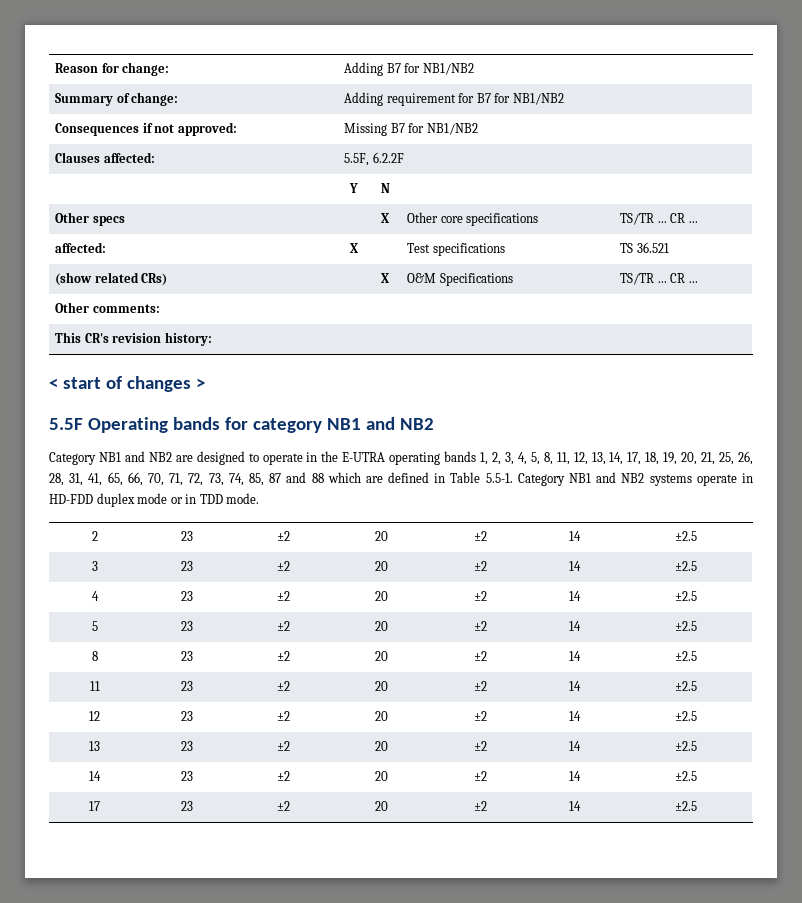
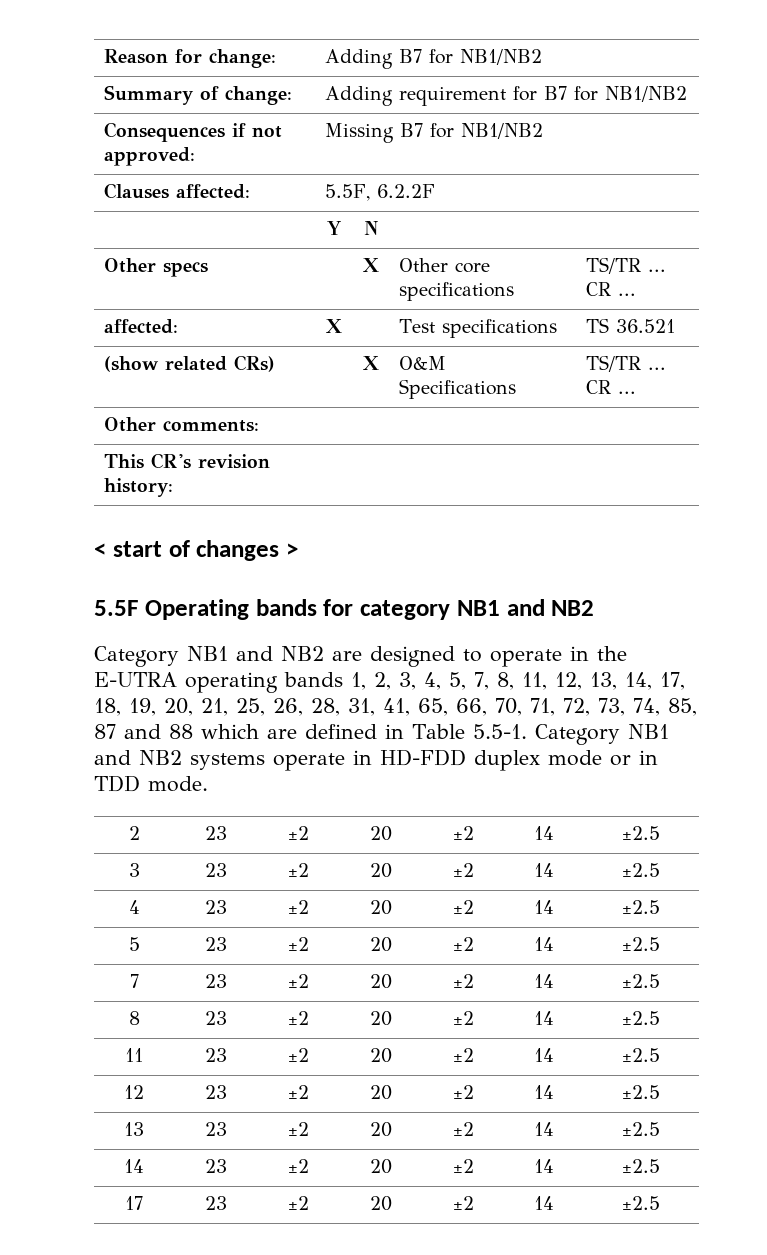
(540, 458) none -> [474,672,489,690] 7,
(697, 626) none -> [129,974,139,988] [204,974,227,988] [287,974,309,988] [369,974,392,989] [452,974,474,988] [533,974,554,988] [622,974,660,988] // 7 | 23 | ±2 | 20 | ±2 | 14 | ±2.5

